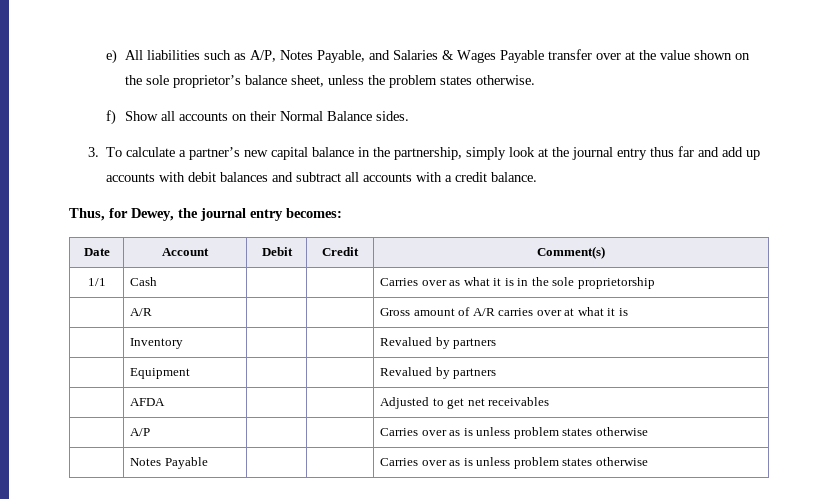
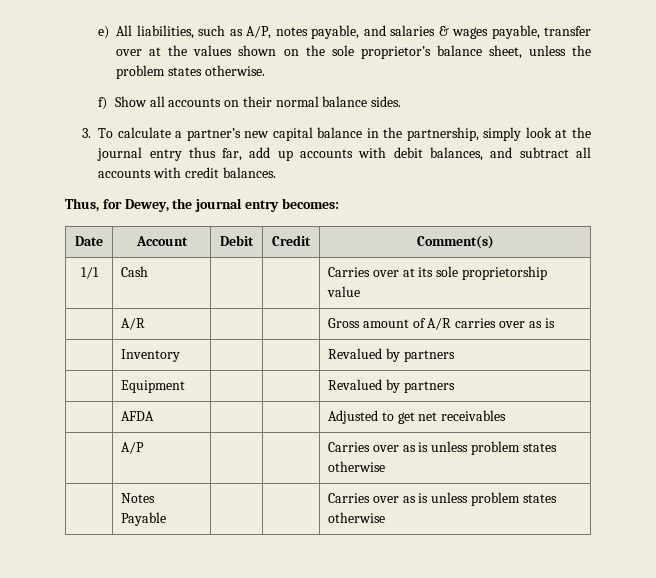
[146,50,200,60] liabilities -> [136,25,194,39] liabilities,
[279,50,544,63] Notes Payable, and Salaries & Wages Payable -> [275,25,540,39] notes payable, and salaries & wages payable,
[659,50,690,60] value -> [193,45,233,56] values
[279,111,372,121] Normal Balance -> [275,96,368,107] normal balance
[678,146,720,157] far and -> [222,148,243,161] far,
[220,172,269,182] balances -> [430,147,484,161] balances,
[445,172,538,182] a credit balance. -> [184,167,276,178] credit balances.
[449,277,549,286] as what it is in the -> [402,267,434,277] at its
(655, 283) none -> [327,286,361,297] value
[564,307,616,316] at what it -> [528,321,542,328] as

